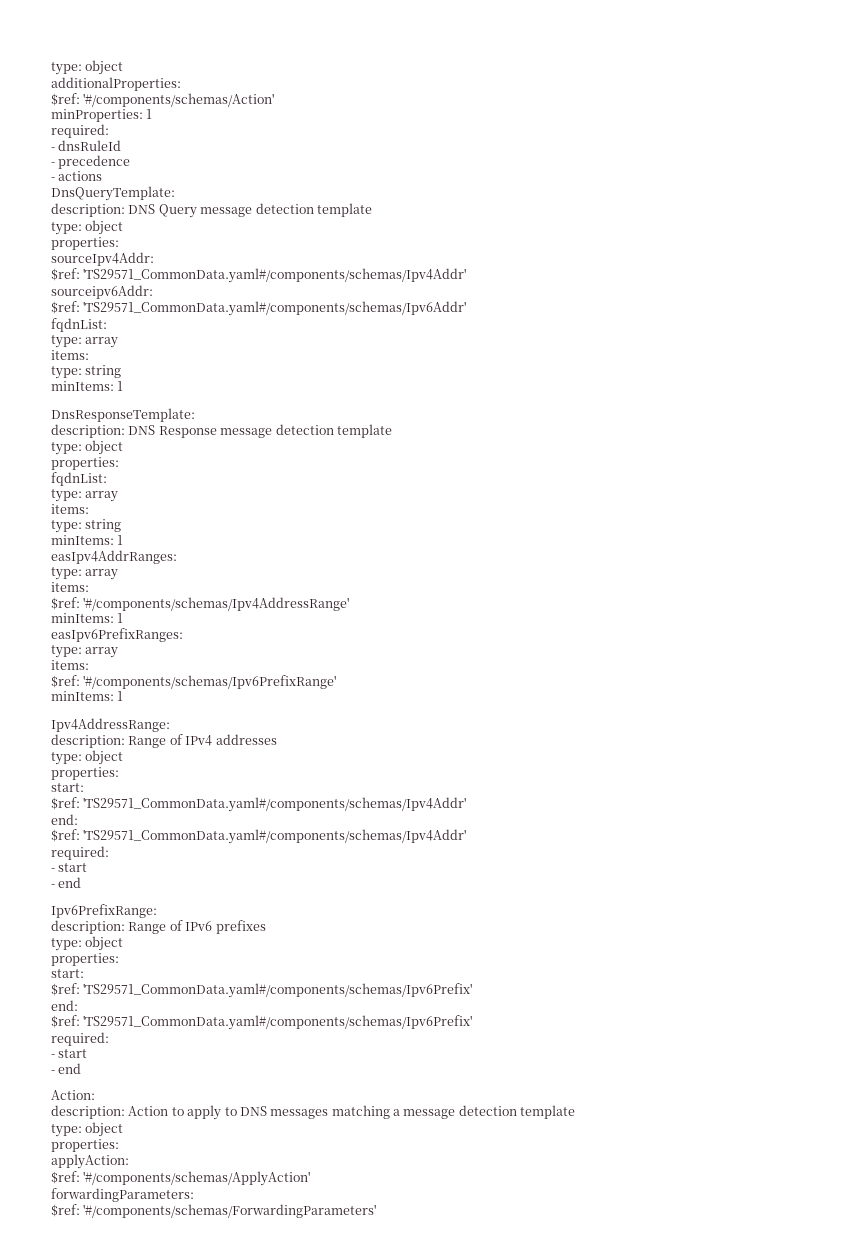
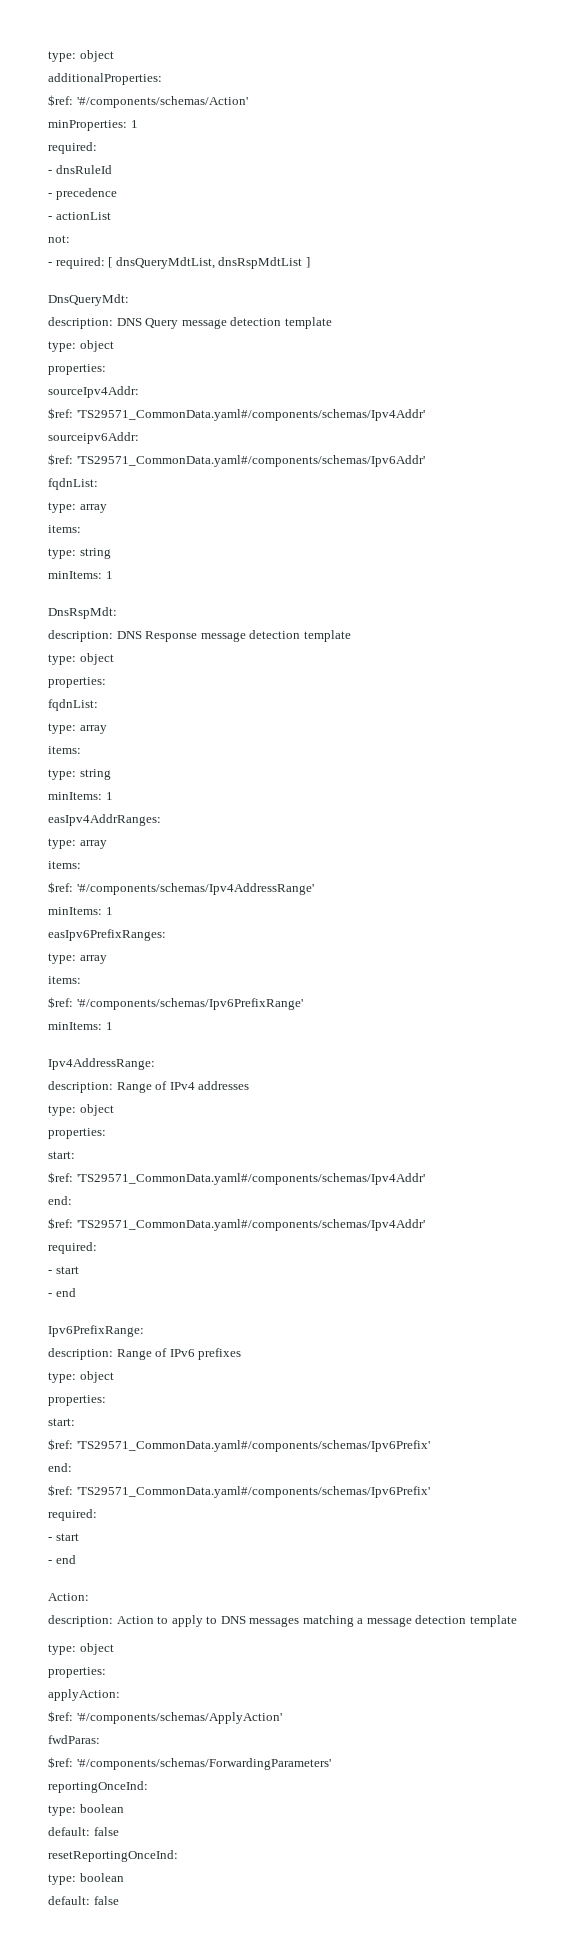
[58,171,103,181] [51,186,175,201] actions // DnsQueryTemplate: -> [55,212,111,220] [48,235,70,243] [48,257,310,269] [48,294,129,306] actionList // not: // - required: [ dnsQueryMdtList, dnsRspMdtList ] // DnsQueryMdt:
[51,408,195,422] DnsResponseTemplate: -> [48,607,117,619] DnsRspMdt:
[51,1188,194,1202] forwardingParameters: -> [48,1735,100,1744] fwdParas:
(377, 1211) none -> [48,1781,148,1793] [48,1804,124,1816] [48,1827,119,1836] [48,1850,178,1862] [48,1873,124,1885] [48,1896,119,1905] // reportingOnceInd: // type: boolean // default: false // resetReportingOnceInd: // type: boolean // default: false

